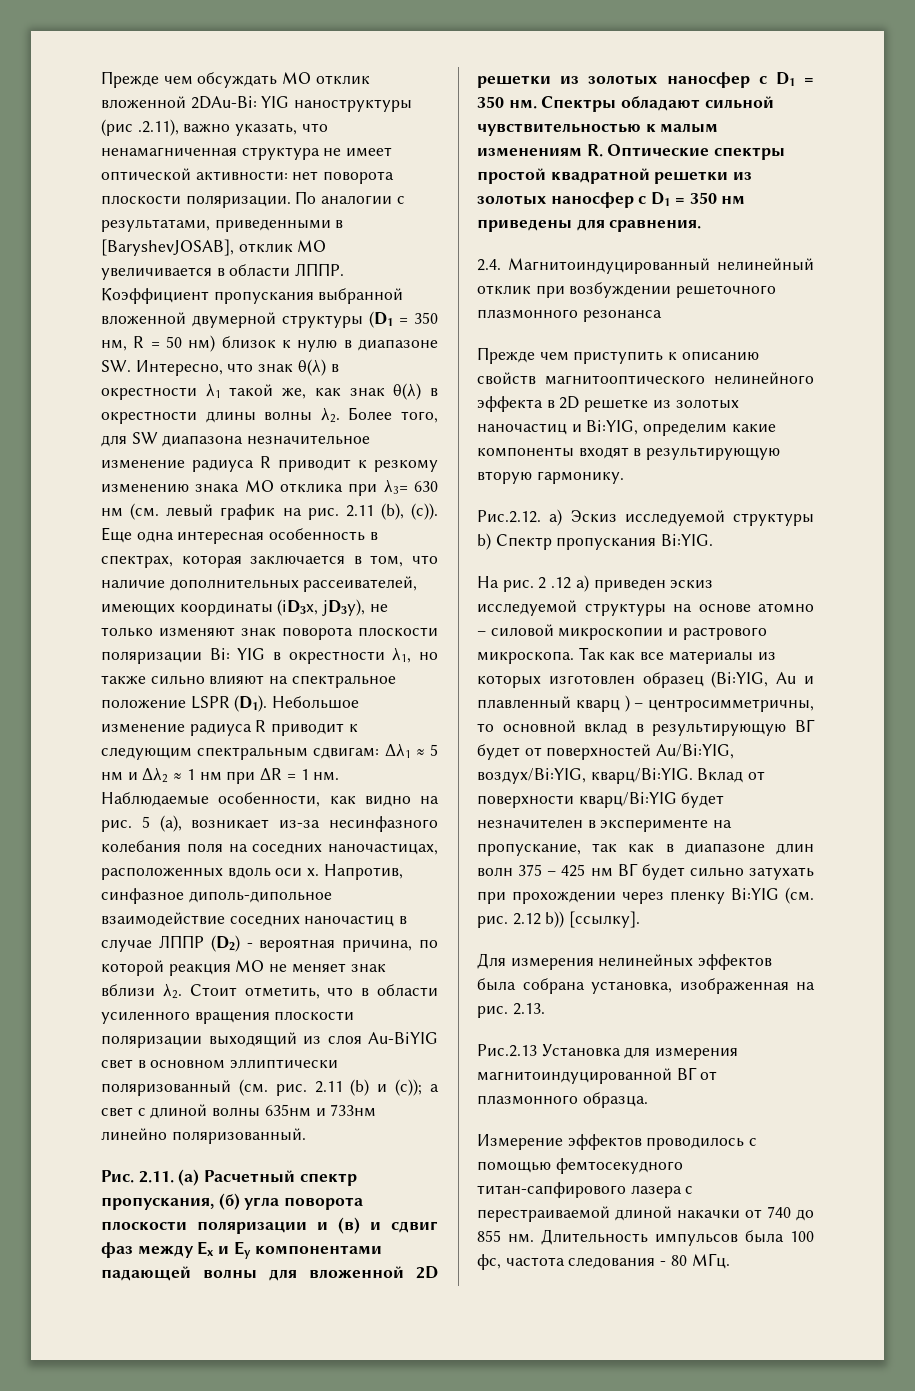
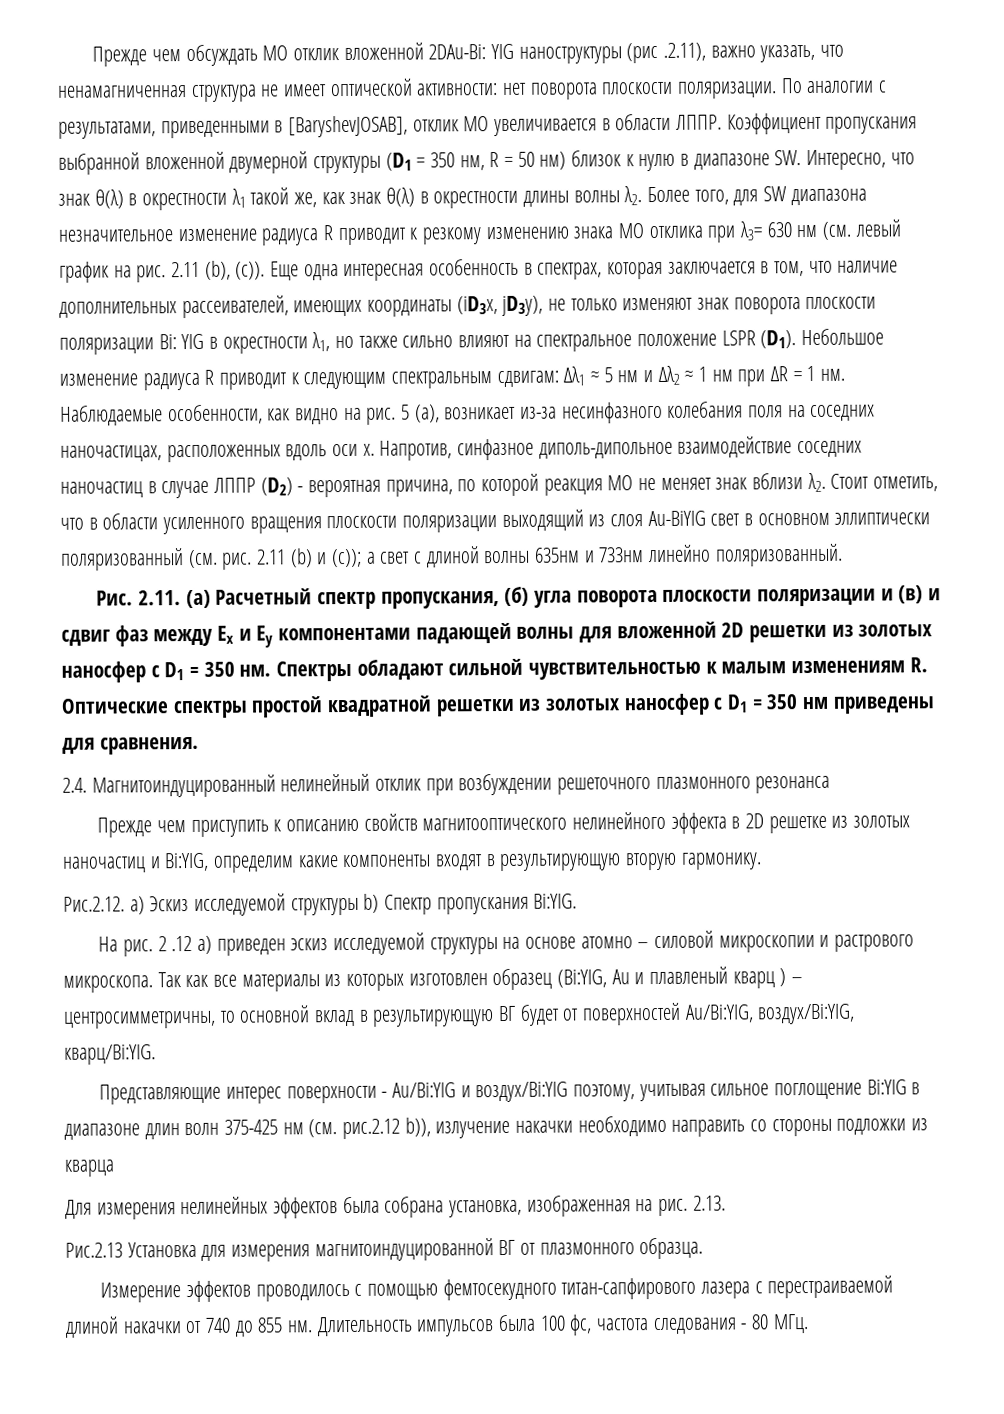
[477,696,571,709] плавленный -> [649,966,729,985] плавленый
[697,768,766,783] [477,792,725,808] [477,819,733,832] [477,843,814,856] [477,863,814,880] [477,887,814,904] [477,911,641,928] Вклад от поверхности кварц/Bi:YIG будет незначителен в эксперименте на пропускание, так как в диапазоне длин волн 375 – 425 нм ВГ будет сильно затухать при прохождении через пленку Bi:YIG (см. рис. 2.12 b)) [ссылку]. -> [99,1079,921,1105] [64,1115,929,1140] [64,1159,115,1177] // Представляющие интерес поверхности - Au/Bi:YIG и воздух/Bi:YIG поэтому, учитывая сильное поглощение Bi:YIG в диапазоне длин волн 375-425 нм (см. рис.2.12 b)), излучение накачки необходимо направить со стороны подложки из кварца

